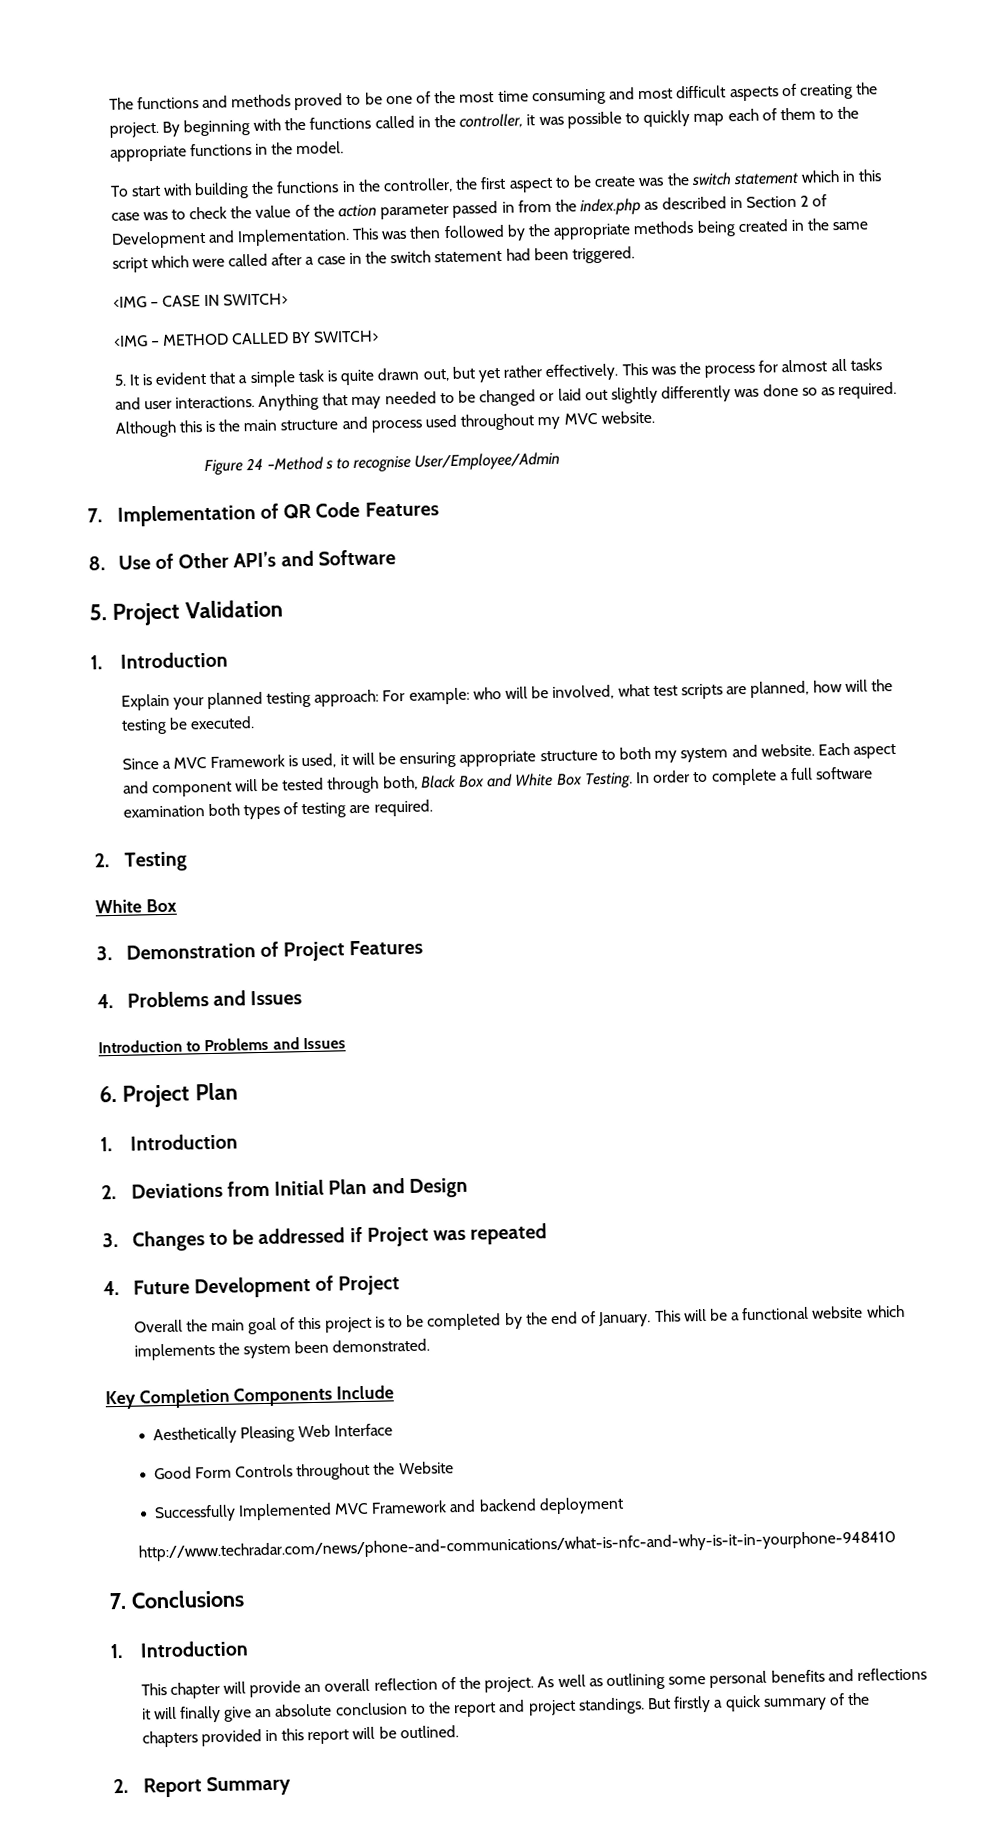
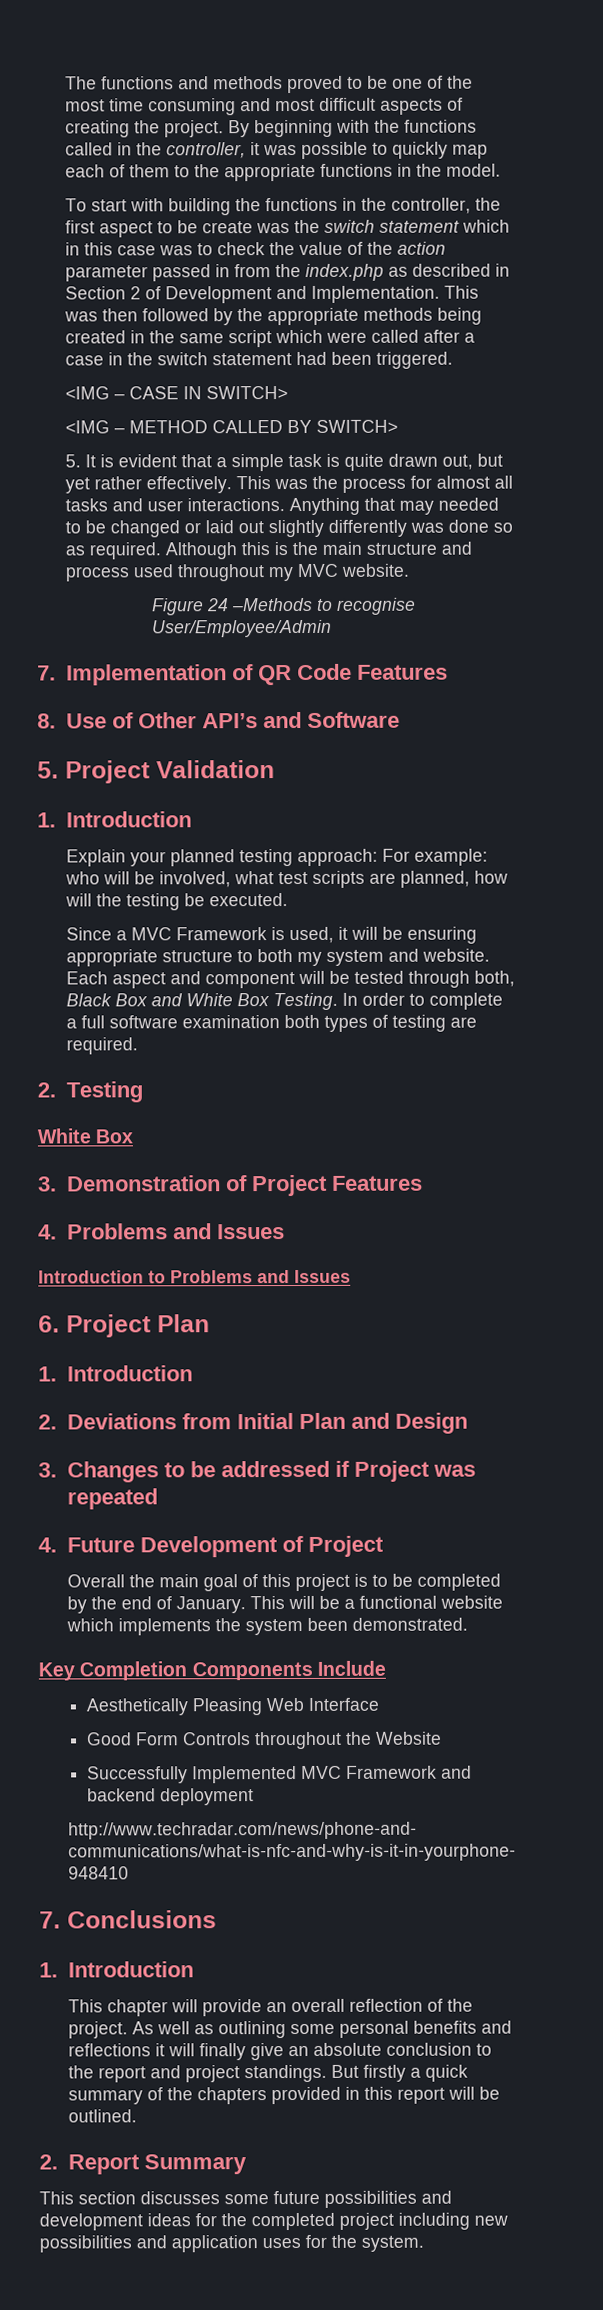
[266,456,333,471] –Method s -> [232,597,314,612] –Methods
(291, 1786) none -> [39,2190,452,2208] [39,2212,508,2231] [39,2234,424,2253] // This section discusses some future possibilities and development ideas for the completed project including new possibilities and application uses for the system.

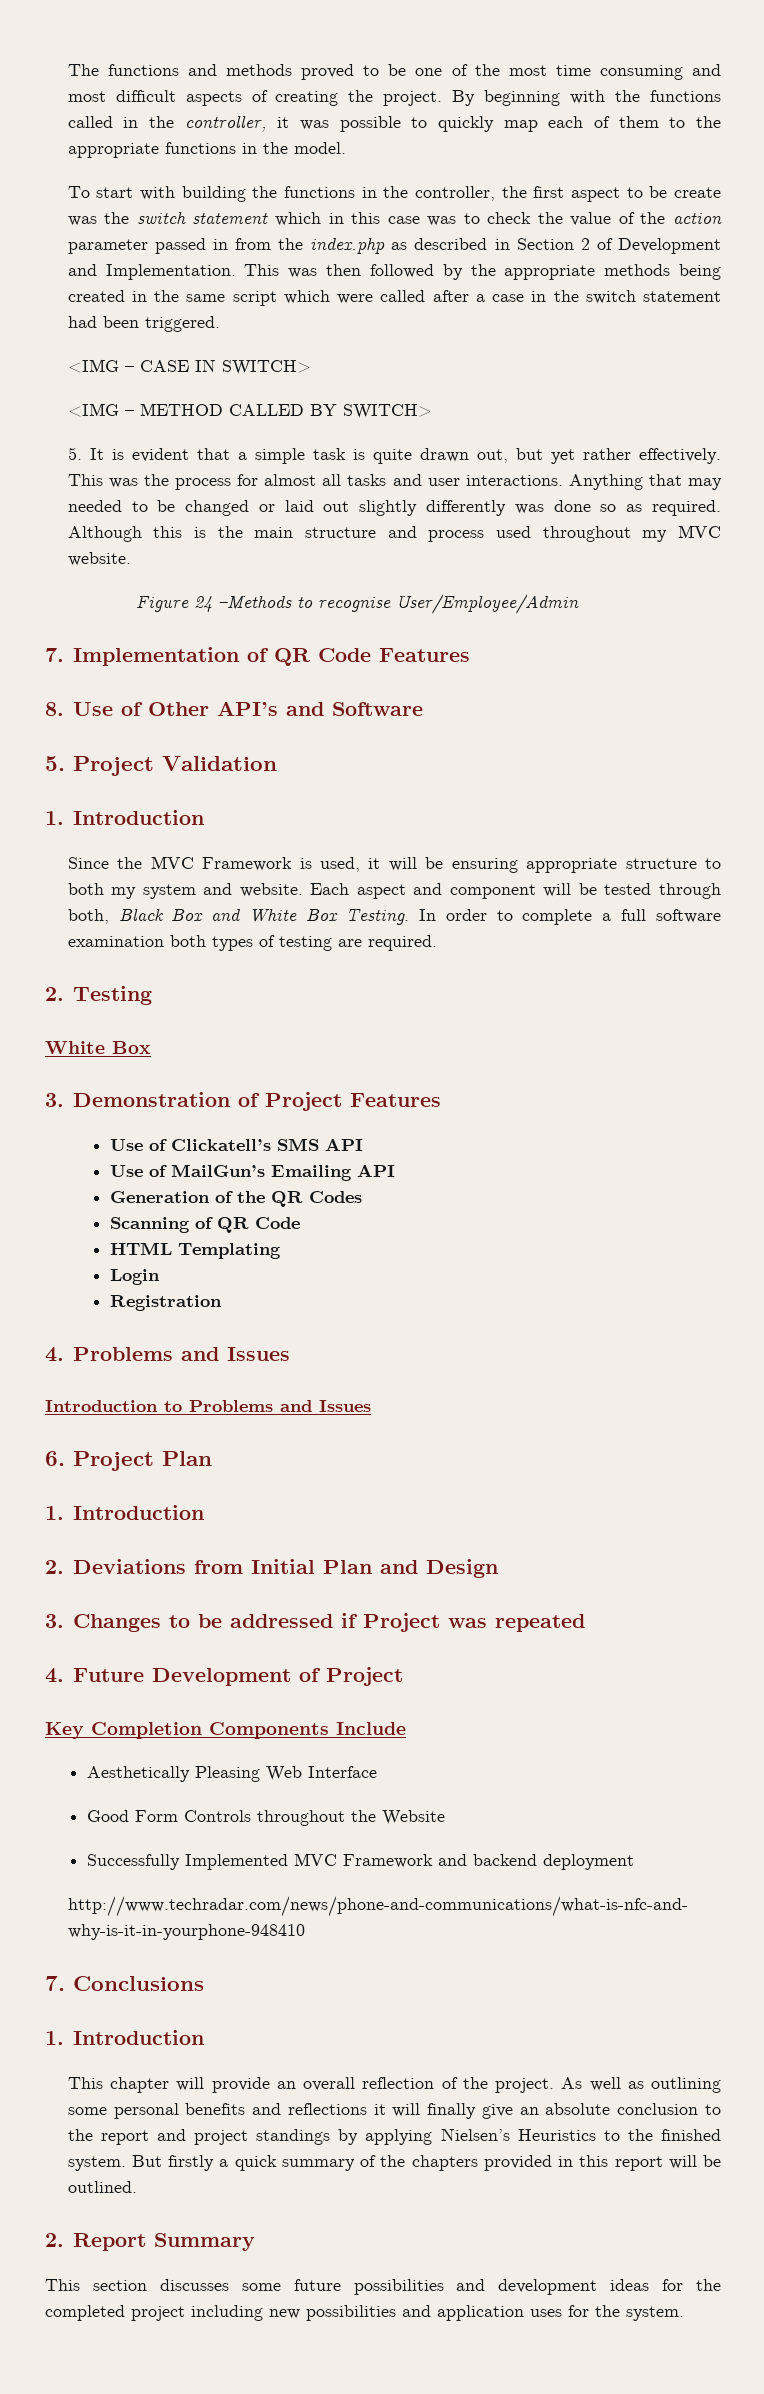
[65,848,488,867] [64,870,508,888] [64,893,288,911] [65,927,127,941] Explain your planned testing approach: For example: who will be involved, what test scripts are planned, how will the testing be executed. // Since a -> [67,857,143,869] Since the
(423, 1183) none -> [109,1138,363,1151] [109,1164,395,1181] [109,1191,362,1207] [109,1217,300,1233] [109,1242,281,1259] [109,1269,160,1285] [109,1295,222,1311] // Use of Clickatell’s SMS API // Use of MailGun’s Emailing API // Generation of the QR Codes // Scanning of QR Code // HTML Templating // Login // Registration
[66,1573,501,1592] [66,1595,503,1614] [65,1617,468,1636] // Overall the main goal of this project is to be completed by the end of January. This will be a functional website which implements the system been demonstrated. -> (403, 1676) none
[243,2064,327,2083] standings. -> [256,2128,721,2145] [67,2156,126,2171] standings by applying Nielsen’s Heuristics to the finished system.

